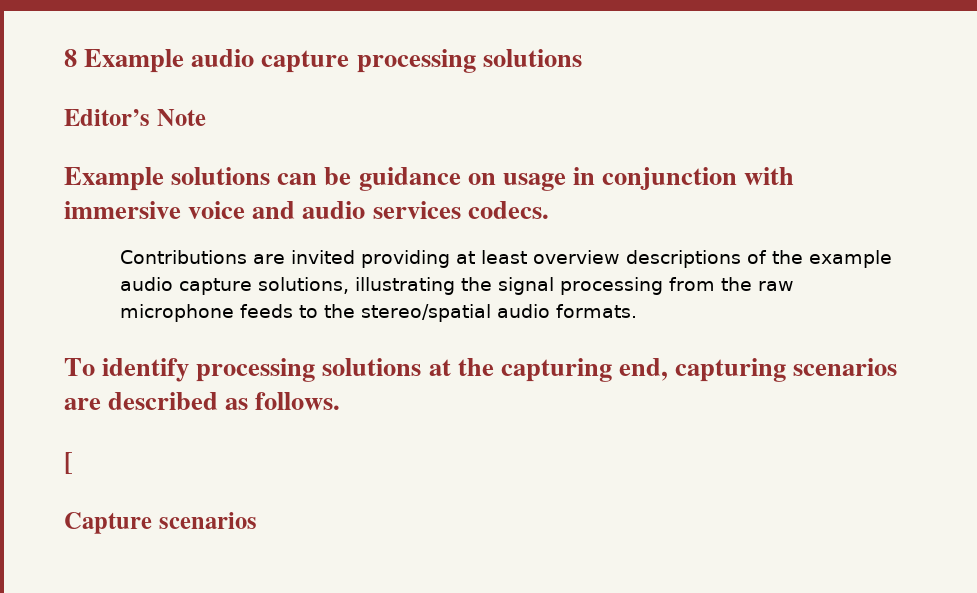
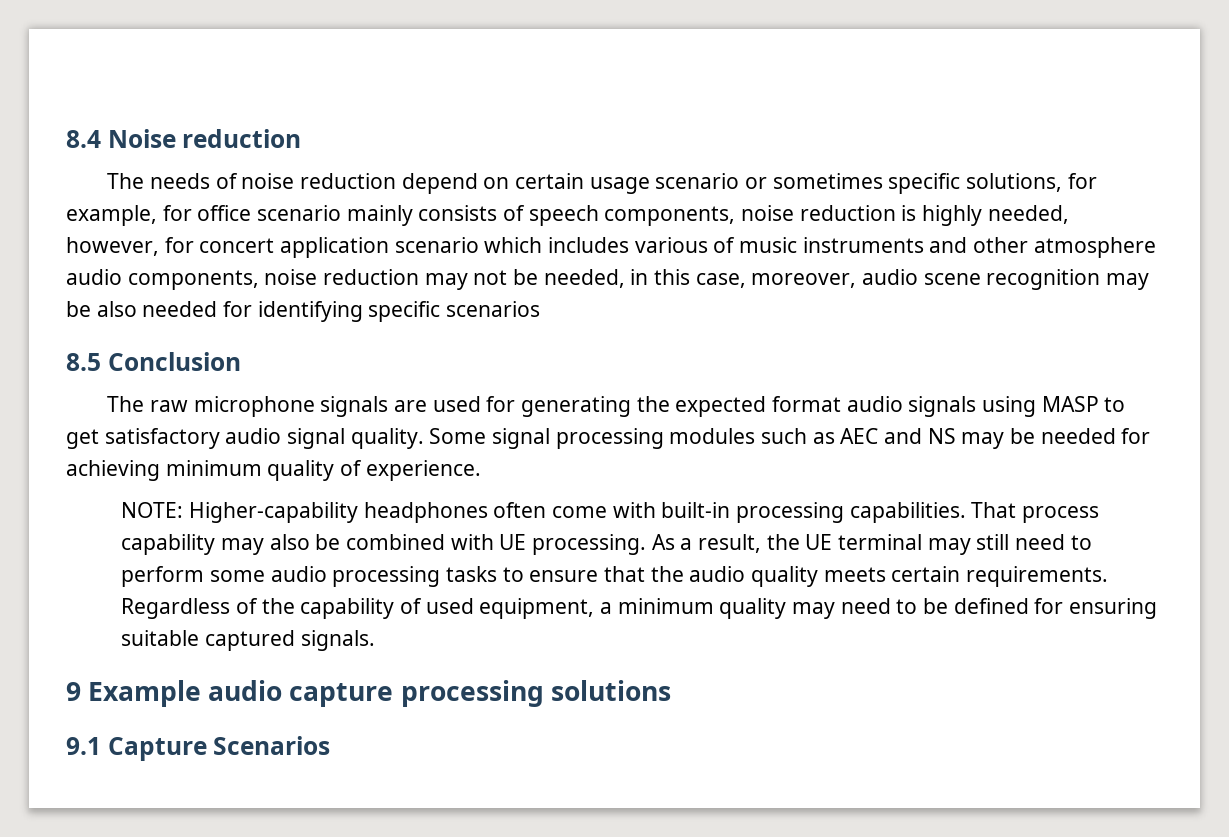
[64,49,77,67] 8 -> [66,129,302,148] [107,173,1097,194] [66,205,1069,226] [66,237,1156,258] [66,269,1150,290] [66,301,541,322] [66,352,241,371] [107,396,1126,417] [66,428,1151,449] [66,460,481,481] [121,502,1099,523] [121,534,1092,555] [121,566,1108,587] [121,598,1157,619] [121,630,375,651] [66,682,81,701] 8.4 Noise reduction // The needs of noise reduction depend on certain usage scenario or sometimes specific solutions, for example, for office scenario mainly consists of speech components, noise reduction is highly needed, however, for concert application scenario which includes various of music instruments and other atmosphere audio components, noise reduction may not be needed, in this case, moreover, audio scene recognition may be also needed for identifying specific scenarios // 8.5 Conclusion // The raw microphone signals are used for generating the expected format audio signals using MASP to get satisfactory audio signal quality. Some signal processing modules such as AEC and NS may be needed for achieving minimum quality of experience. // NOTE: Higher-capability headphones often come with built-in processing capabilities. That process capability may also be combined with UE processing. As a result, the UE terminal may still need to perform some audio processing tasks to ensure that the audio quality meets certain requirements. Regardless of the capability of used equipment, a minimum quality may need to be defined for ensuring suitable captured signals. // 9
[64,109,206,126] [64,167,795,191] [64,201,549,219] [119,250,892,268] [119,277,794,295] [119,304,637,322] [64,358,898,382] [64,392,341,410] [64,452,73,474] [64,512,257,534] Editor’s Note // Example solutions can be guidance on usage in conjunction with immersive voice and audio services codecs. // Contributions are invited providing at least overview descriptions of the example audio capture solutions, illustrating the signal processing from the raw microphone feeds to the stereo/spatial audio formats. // To identify processing solutions at the capturing end, capturing scenarios are described as follows. // [ // Capture scenarios -> [66,736,331,761] 9.1 Capture Scenarios

